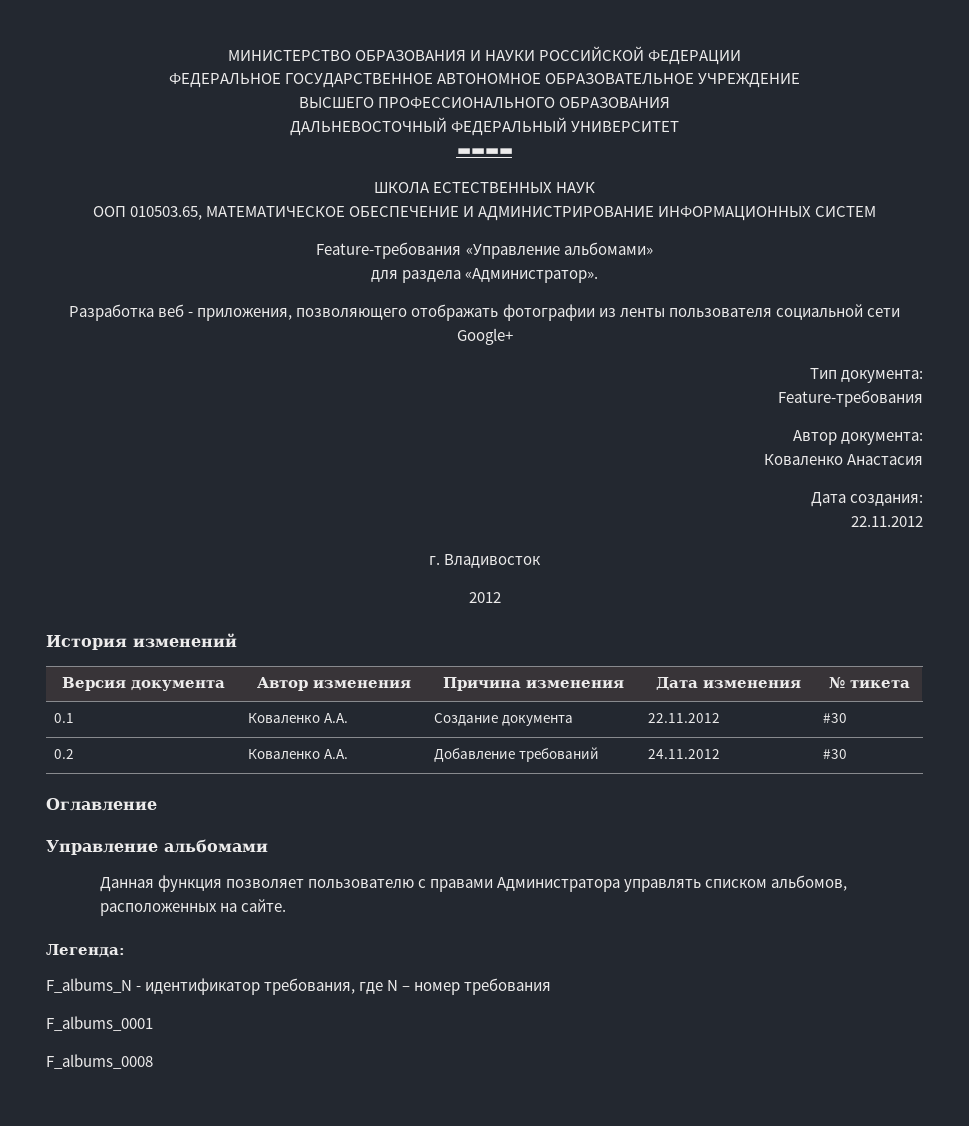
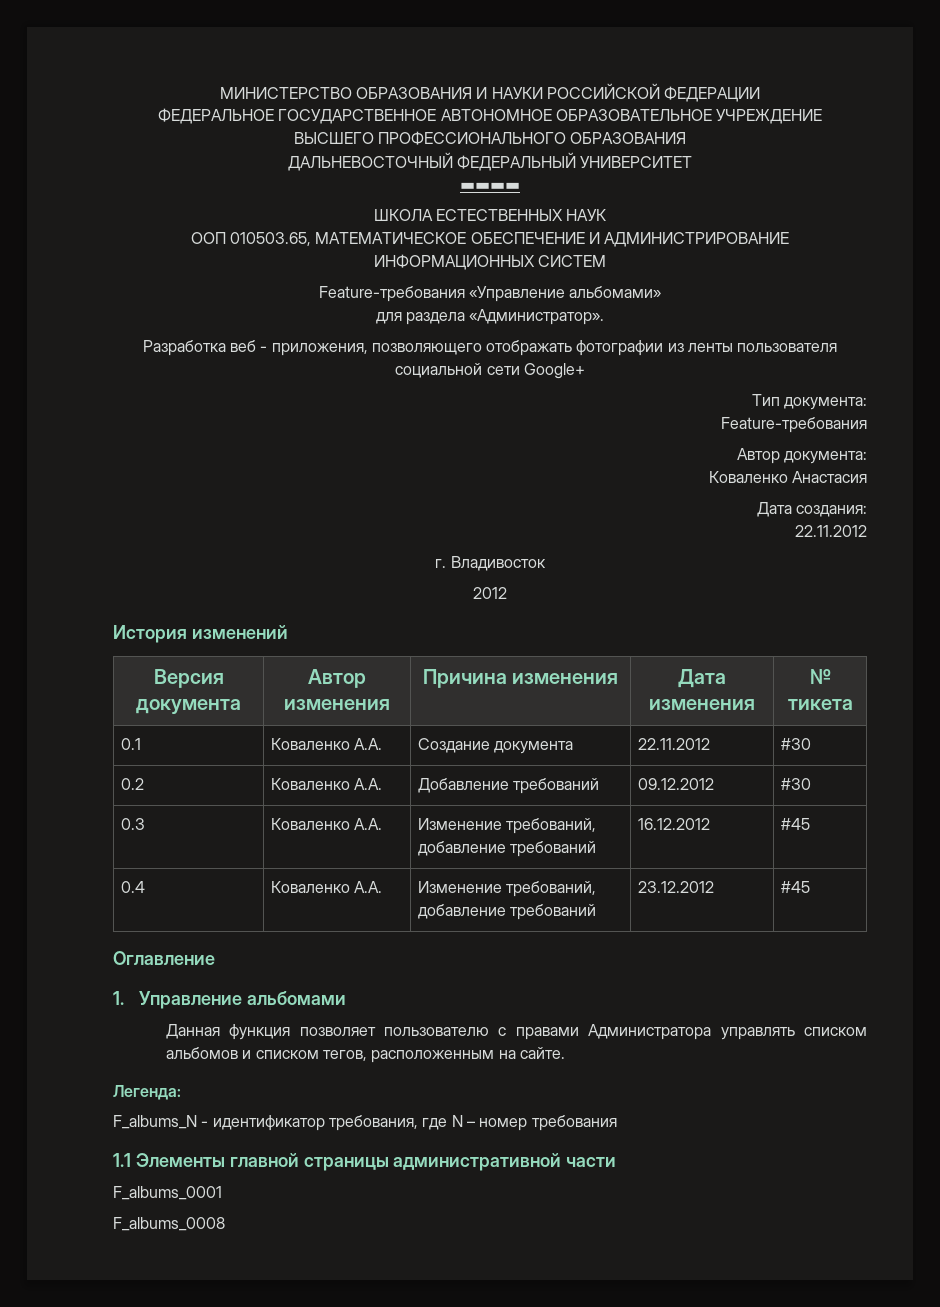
[648,749,721,759] [823,749,848,759] 24.11.2012 | #30 -> [638,778,715,790] [781,778,812,790] [121,818,146,830] [271,818,383,830] [418,818,597,834] [418,841,597,857] [638,818,711,830] [781,818,811,830] [121,881,146,893] [271,881,383,893] [418,881,597,897] [418,904,597,920] [638,881,715,893] [781,881,811,893] 09.12.2012 | #30 // 0.3 | Коваленко А.А. | Изменение требований, добавление требований | 16.12.2012 | #45 // 0.4 | Коваленко А.А. | Изменение требований, добавление требований | 23.12.2012 | #45
(157, 804) none -> [113,991,124,1005] 1.
[771,875,848,891] [100,903,218,916] альбомов, расположенных -> [165,1047,495,1063] альбомов и списком тегов, расположенным
(552, 986) none -> [113,1153,617,1171] // 1.1 Элементы главной страницы административной части

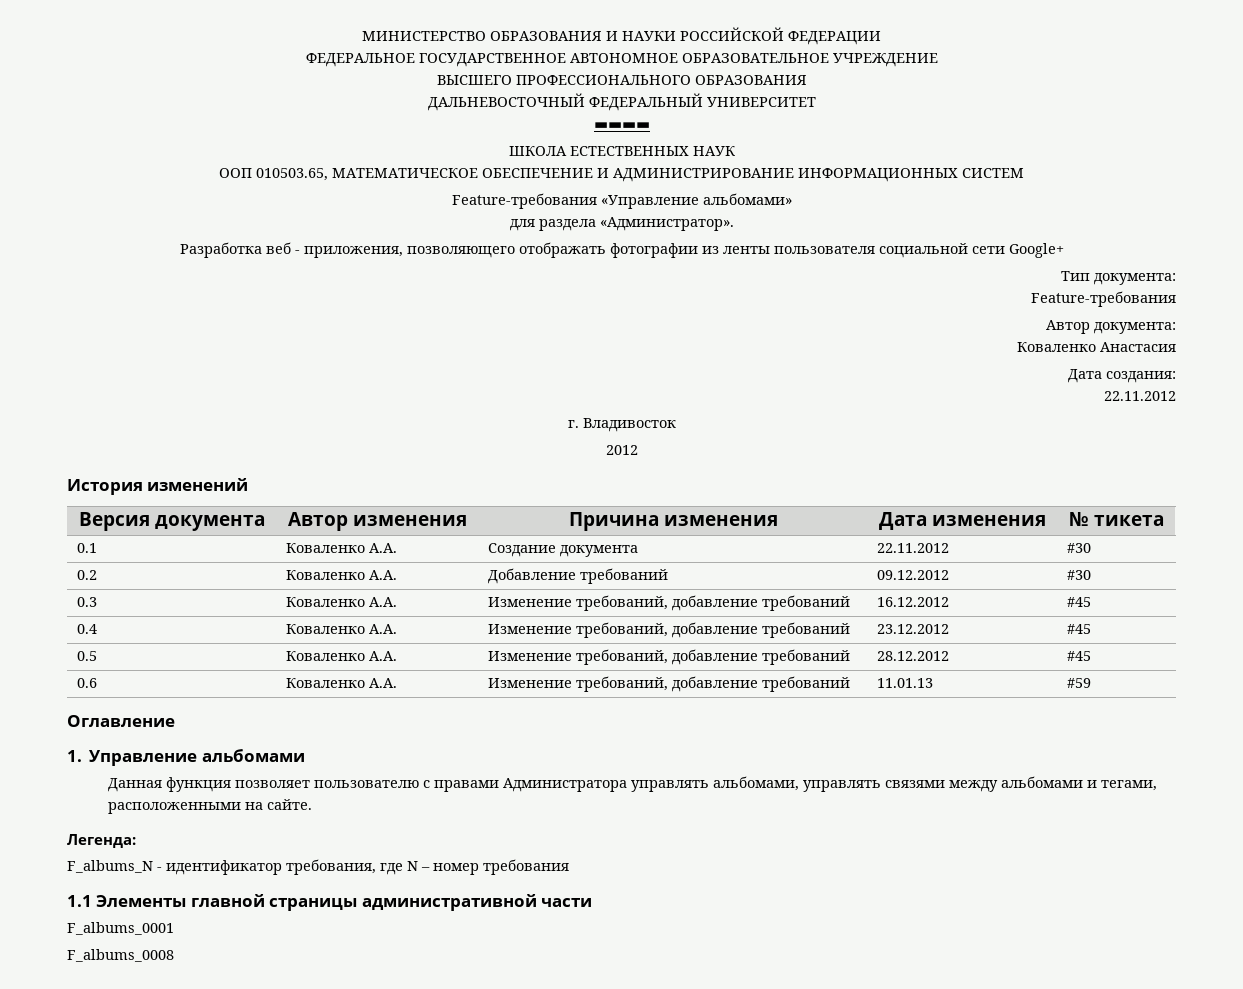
(811, 887) none -> [77,651,98,661] [286,651,398,661] [488,649,851,665] [877,651,950,661] [1067,651,1092,661] [77,678,98,688] [286,678,398,688] [488,676,851,692] [877,678,934,688] [1067,678,1092,688] // 0.5 | Коваленко А.А. | Изменение требований, добавление требований | 28.12.2012 | #45 // 0.6 | Коваленко А.А. | Изменение требований, добавление требований | 11.01.13 | #59
[804,1027,868,1036] [165,1047,495,1063] списком альбомов и списком тегов, расположенным -> [713,776,1158,792] [108,802,242,814] альбомами, управлять связями между альбомами и тегами, расположенными

